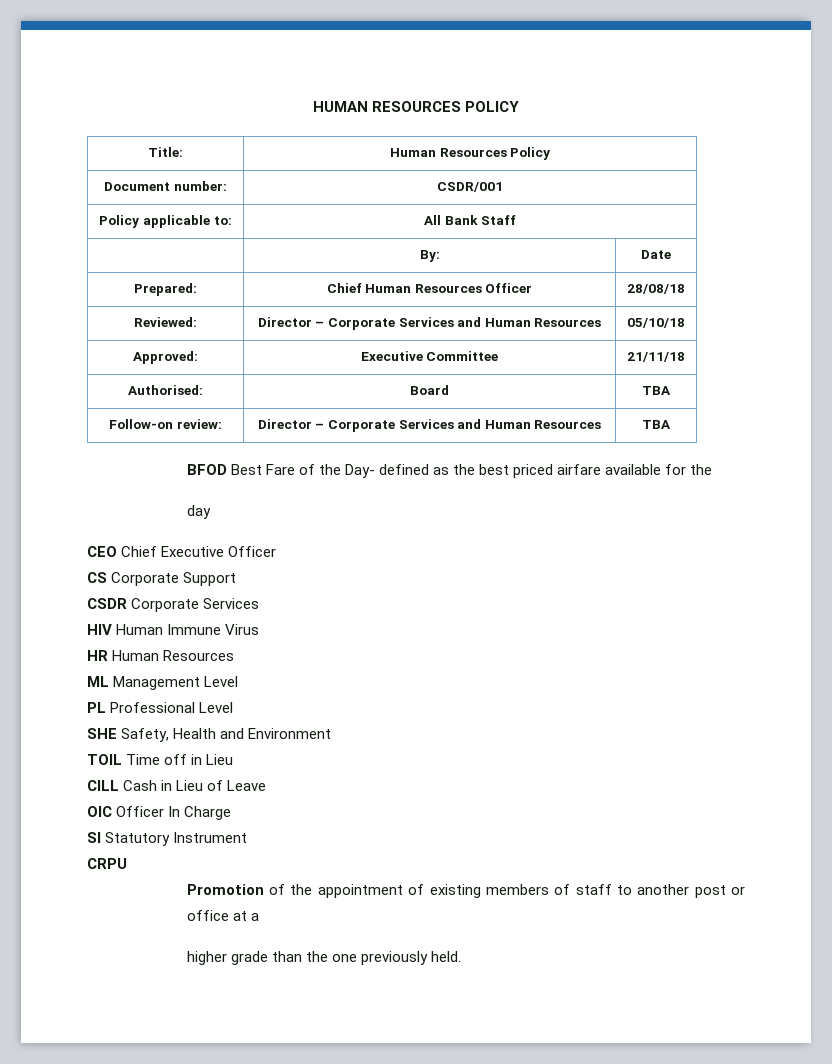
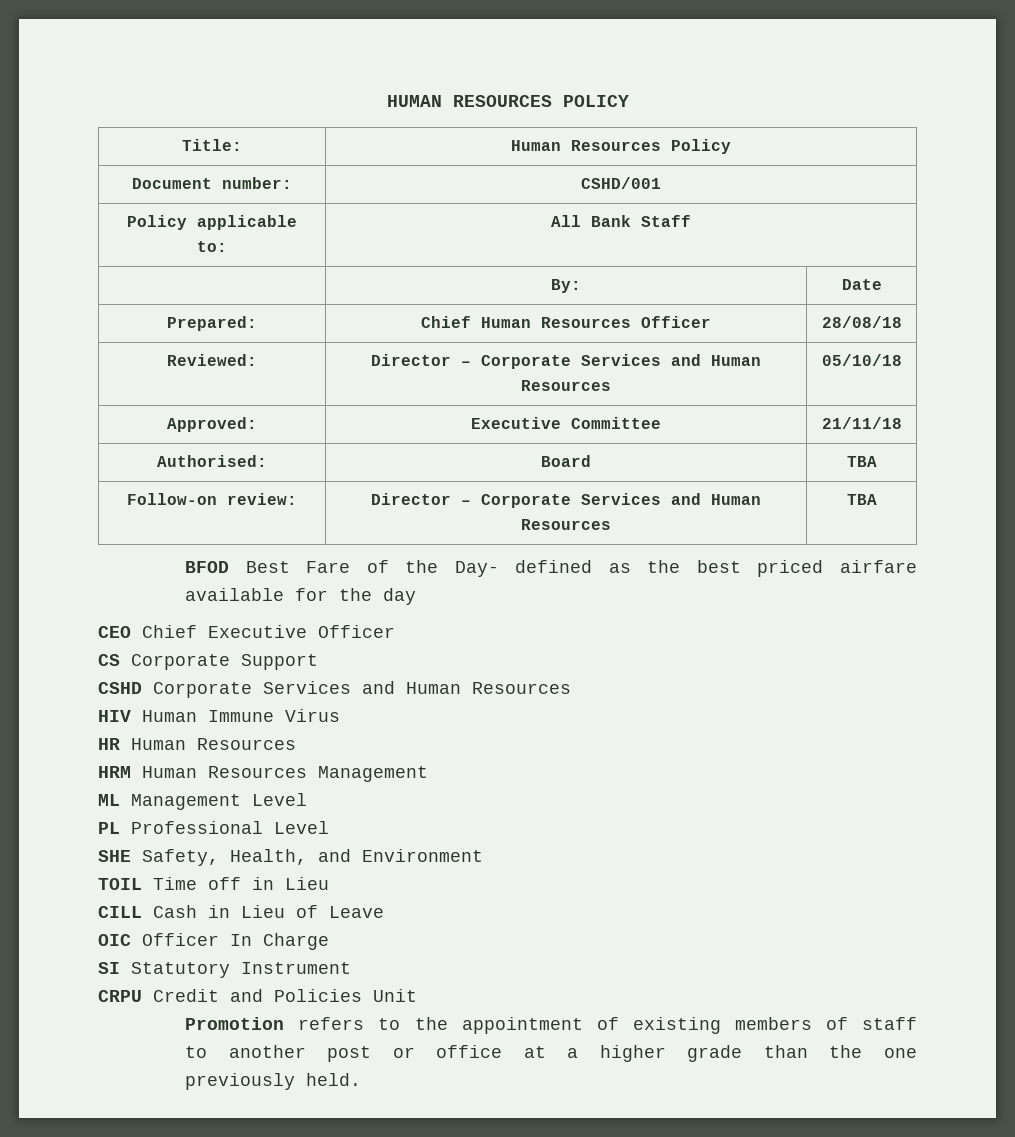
[437,182,503,192] CSDR/001 -> [581,177,661,189] CSHD/001
(713, 469) // -> (373, 594) none
[87,598,260,612] CSDR Corporate Services -> [98,681,571,698] CSHD Corporate Services and Human Resources
(235, 655) none -> [98,766,428,782] // HRM Human Resources Management
[173,728,217,739] Health -> [230,849,307,865] Health,
(127, 863) none -> [153,989,417,1002] Credit and Policies Unit
[269,884,286,895] of -> [298,1017,401,1030] refers to
(259, 917) // -> (579, 1053) none

